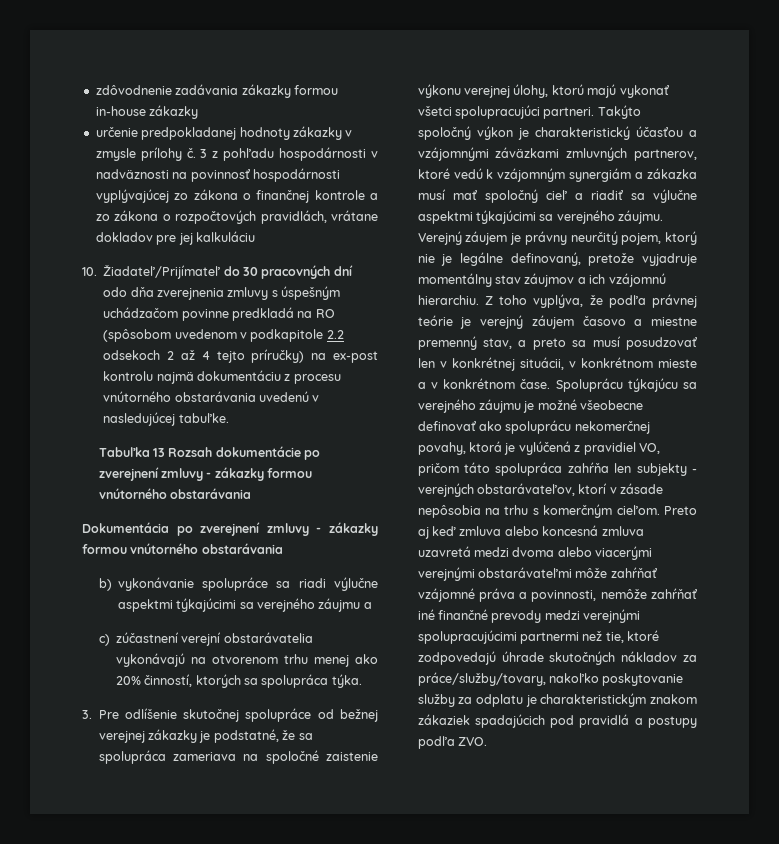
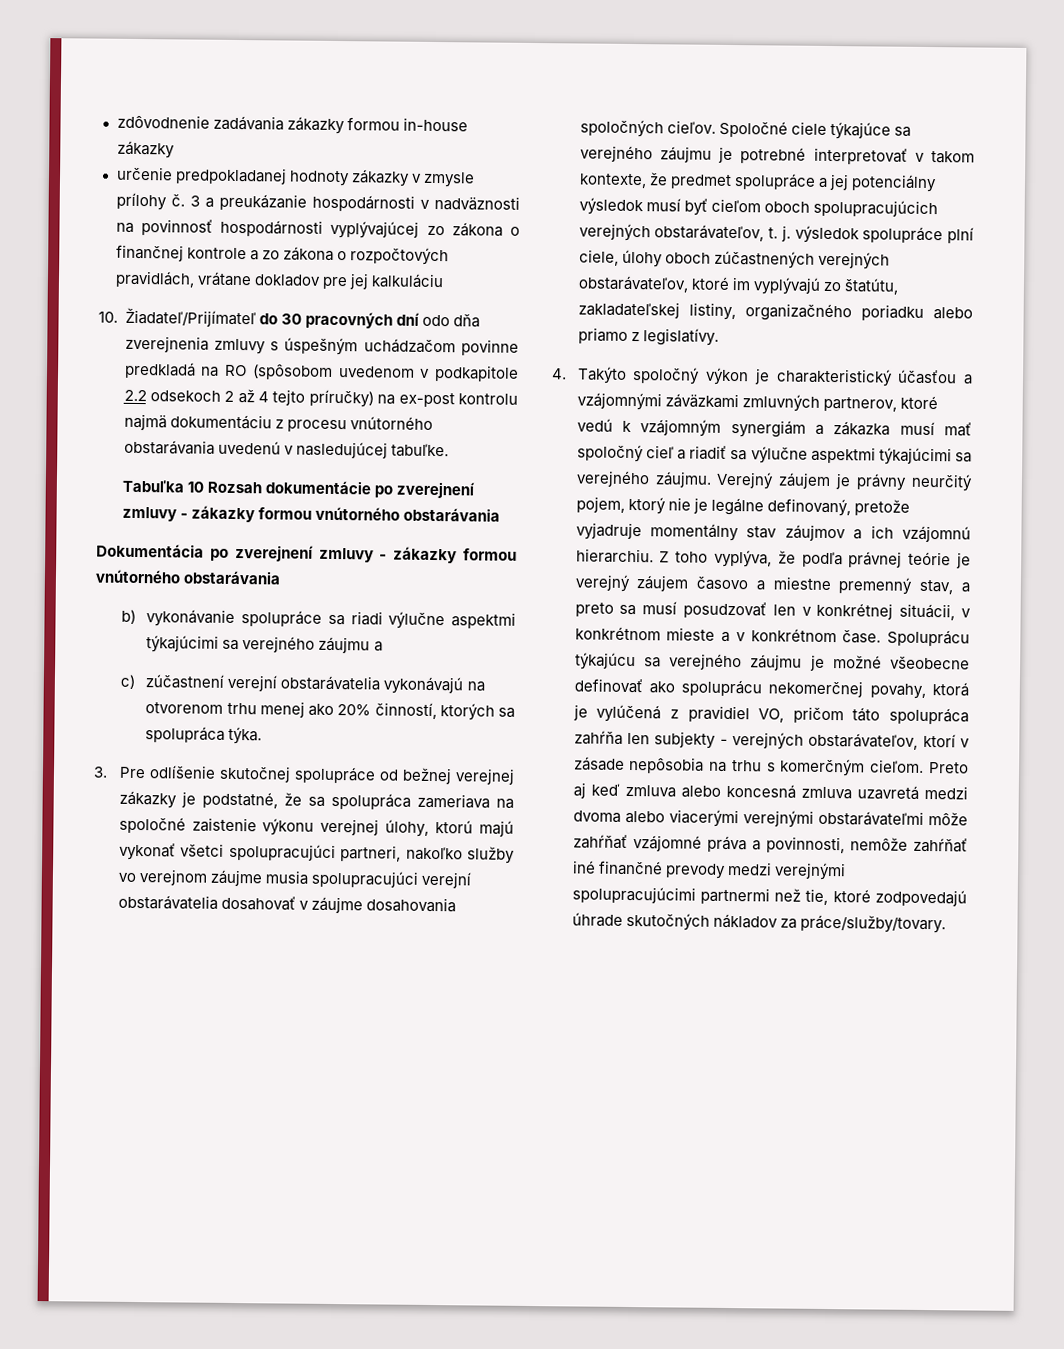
[212,148,275,161] z pohľadu -> [204,193,307,211] a preukázanie
[153,448,166,457] 13 -> [186,481,204,493] 10
[543,107,595,119] partneri. -> [340,845,515,864] [117,869,471,889] [117,894,456,914] [579,119,911,140] [579,145,975,165] [578,172,937,193] [578,197,938,218] [578,223,974,244] [578,249,890,270] [577,275,899,295] [577,301,973,322] [577,327,719,346] [551,368,567,380] partneri, nakoľko služby vo verejnom záujme musia spolupracujúci verejní obstarávatelia dosahovať v záujme dosahovania spoločných cieľov. Spoločné ciele týkajúce sa verejného záujmu je potrebné interpretovať v takom kontexte, že predmet spolupráce a jej potenciálny výsledok musí byť cieľom oboch spolupracujúcich verejných obstarávateľov, t. j. výsledok spolupráce plní ciele, úlohy oboch zúčastnených verejných obstarávateľov, ktoré im vyplývajú zo štatútu, zakladateľskej listiny, organizačného poriadku alebo priamo z legislatívy. // 4.
[417,672,684,686] [417,693,697,707] [417,714,697,728] [417,736,488,749] práce/služby/tovary, nakoľko poskytovanie služby za odplatu je charakteristickým znakom zákaziek spadajúcich pod pravidlá a postupy podľa ZVO. -> [799,914,946,934] práce/služby/tovary.

